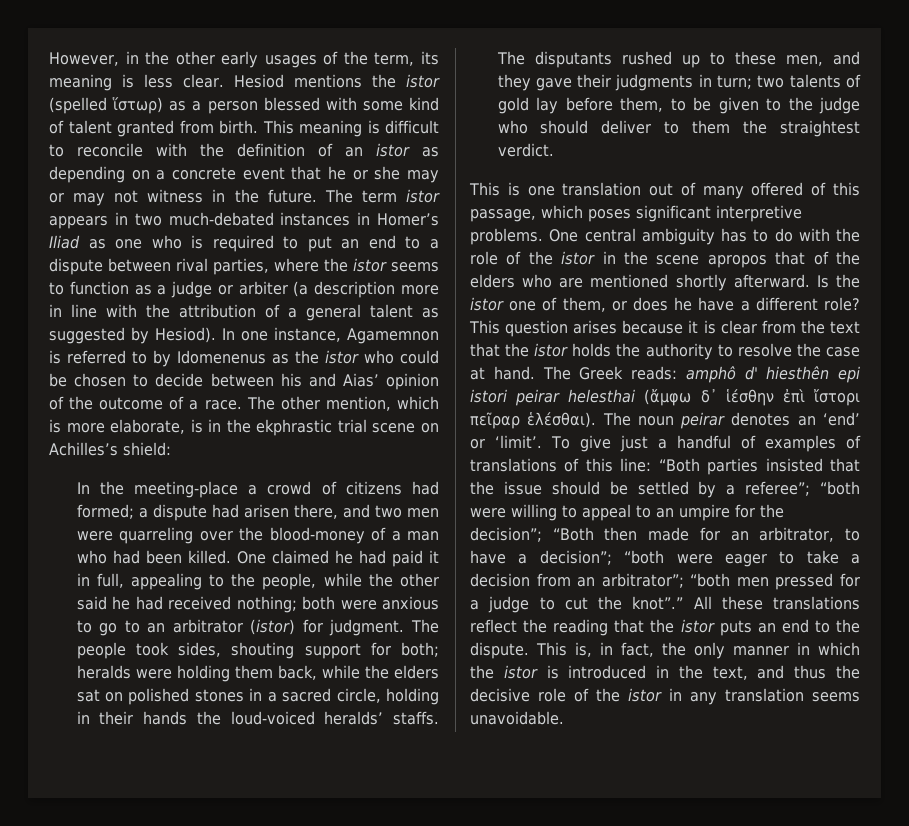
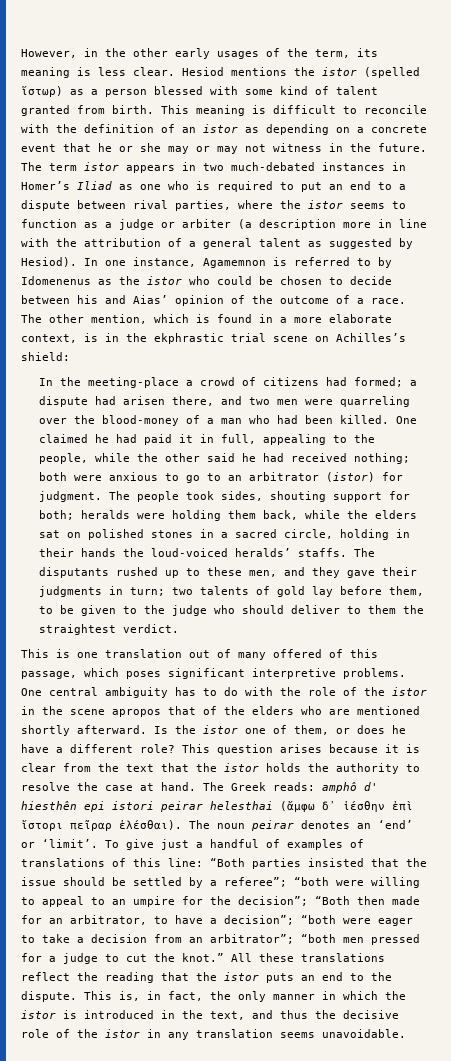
[66,419,186,434] more elaborate, -> [217,314,392,323] [21,334,77,343] found in a more elaborate context,
[632,596,684,610] knot”.” -> [182,953,224,962] knot.”

